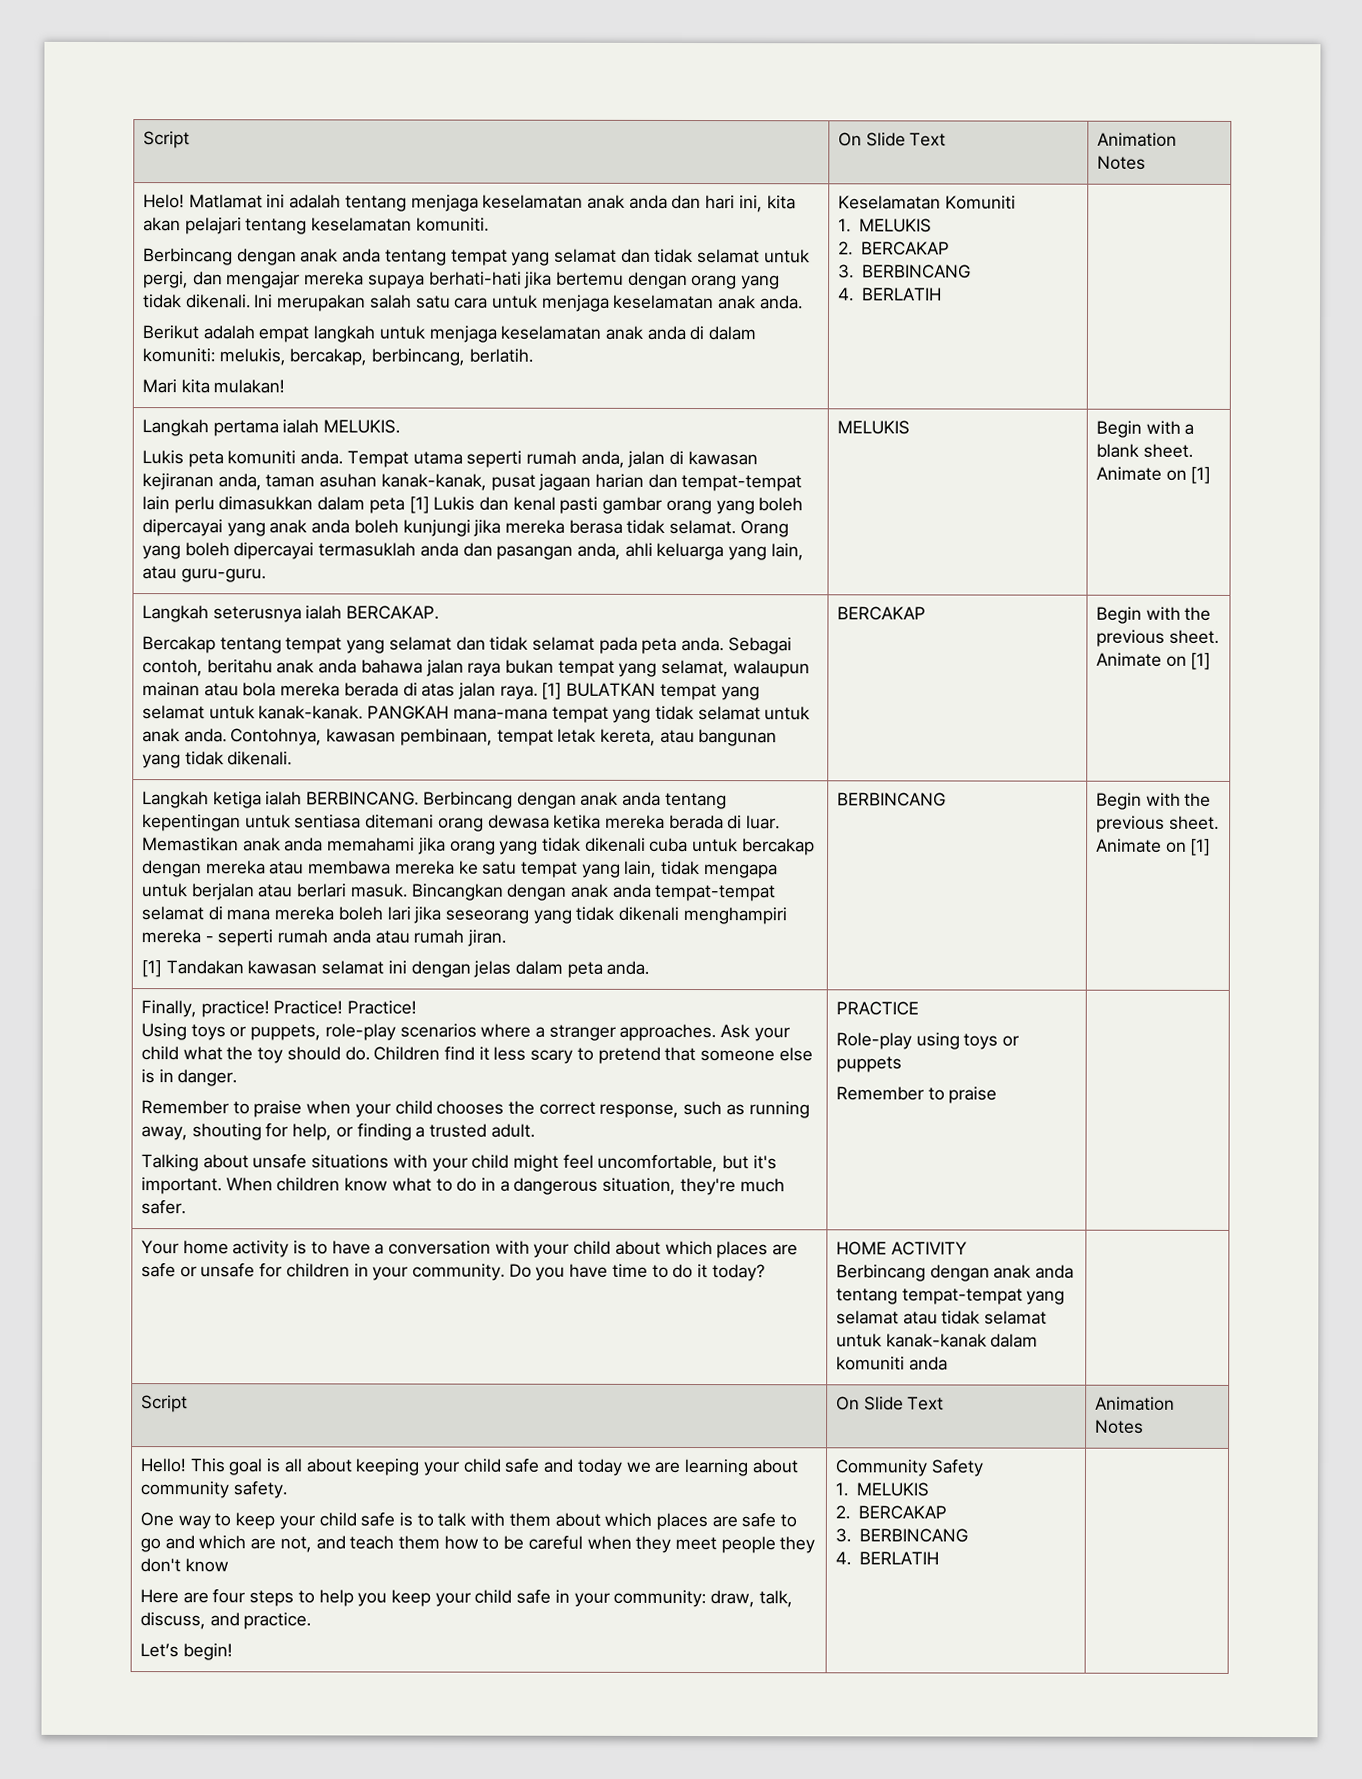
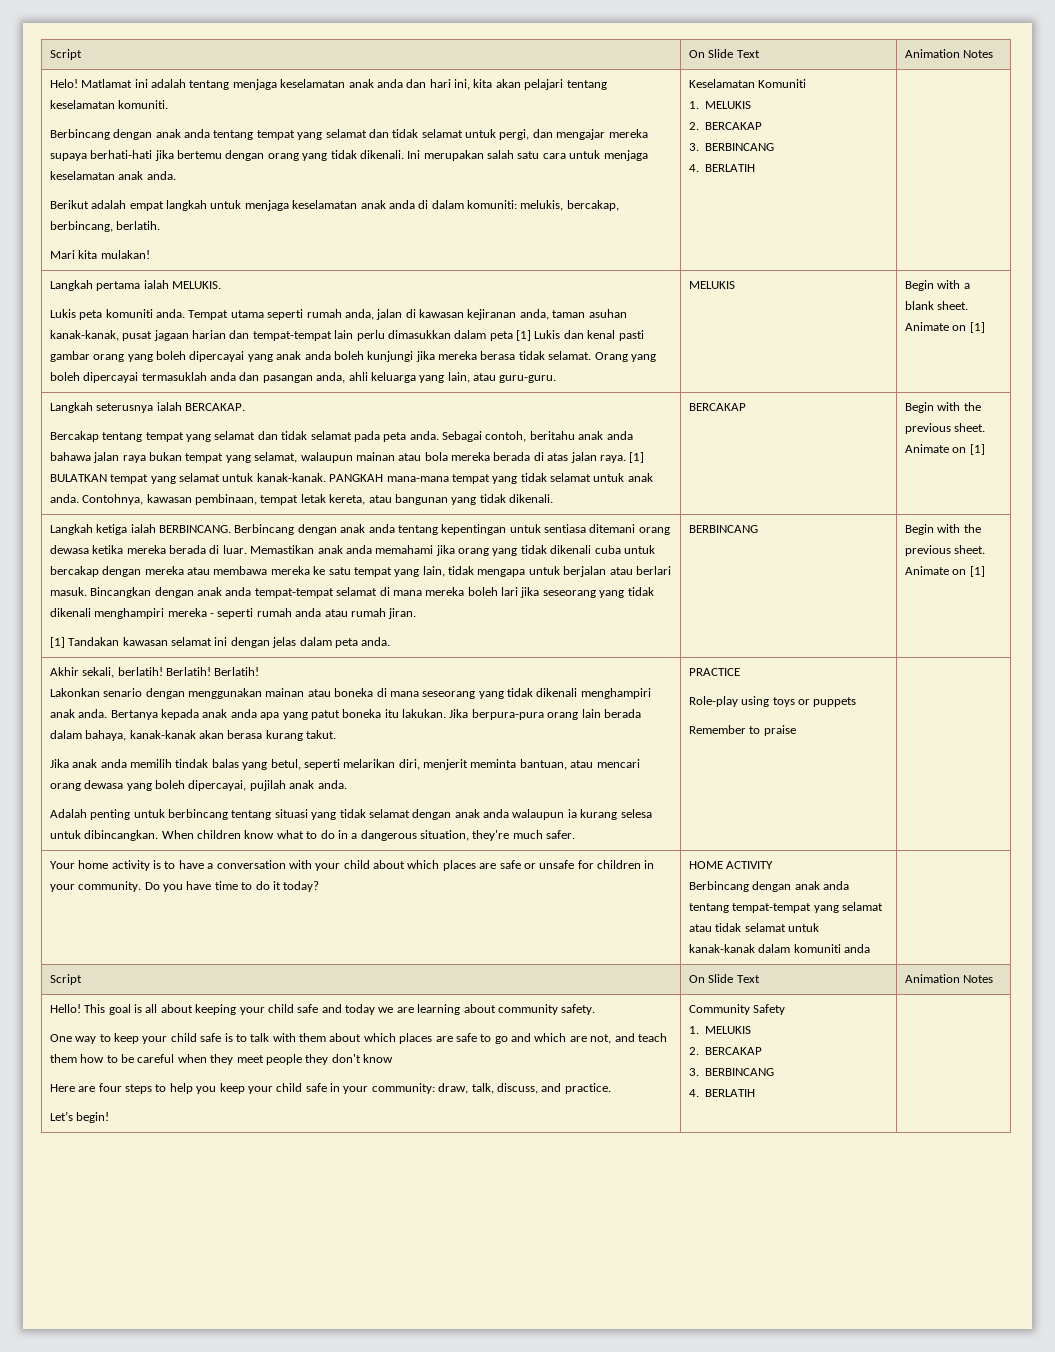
[140,1000,418,1018] [140,1023,790,1042] [140,1046,813,1064] [140,1069,238,1087] [140,1100,810,1119] [140,1123,535,1141] [140,1154,777,1173] [140,1177,222,1195] Finally, practice! Practice! Practice! // Using toys or puppets, role-play scenarios where a stranger approaches. Ask your child what the toy should do. Children find it less scary to pretend that someone else is in danger. // Remember to praise when your child chooses the correct response, such as running away, shouting for help, or finding a trusted adult. // Talking about unsafe situations with your child might feel uncomfortable, but it's important. -> [49,667,260,678] [49,688,651,699] [49,709,641,720] [49,730,337,741] [49,759,640,770] [49,780,347,791] [49,809,652,820] [49,830,159,841] Akhir sekali, berlatih! Berlatih! Berlatih! // Lakonkan senario dengan menggunakan mainan atau boneka di mana seseorang yang tidak dikenali menghampiri anak anda. Bertanya kepada anak anda apa yang patut boneka itu lakukan. Jika berpura-pura orang lain berada dalam bahaya, kanak-kanak akan berasa kurang takut. // Jika anak anda memilih tindak balas yang betul, seperti melarikan diri, menjerit meminta bantuan, atau mencari orang dewasa yang boleh dipercayai, pujilah anak anda. // Adalah penting untuk berbincang tentang situasi yang tidak selamat dengan anak anda walaupun ia kurang selesa untuk dibincangkan.

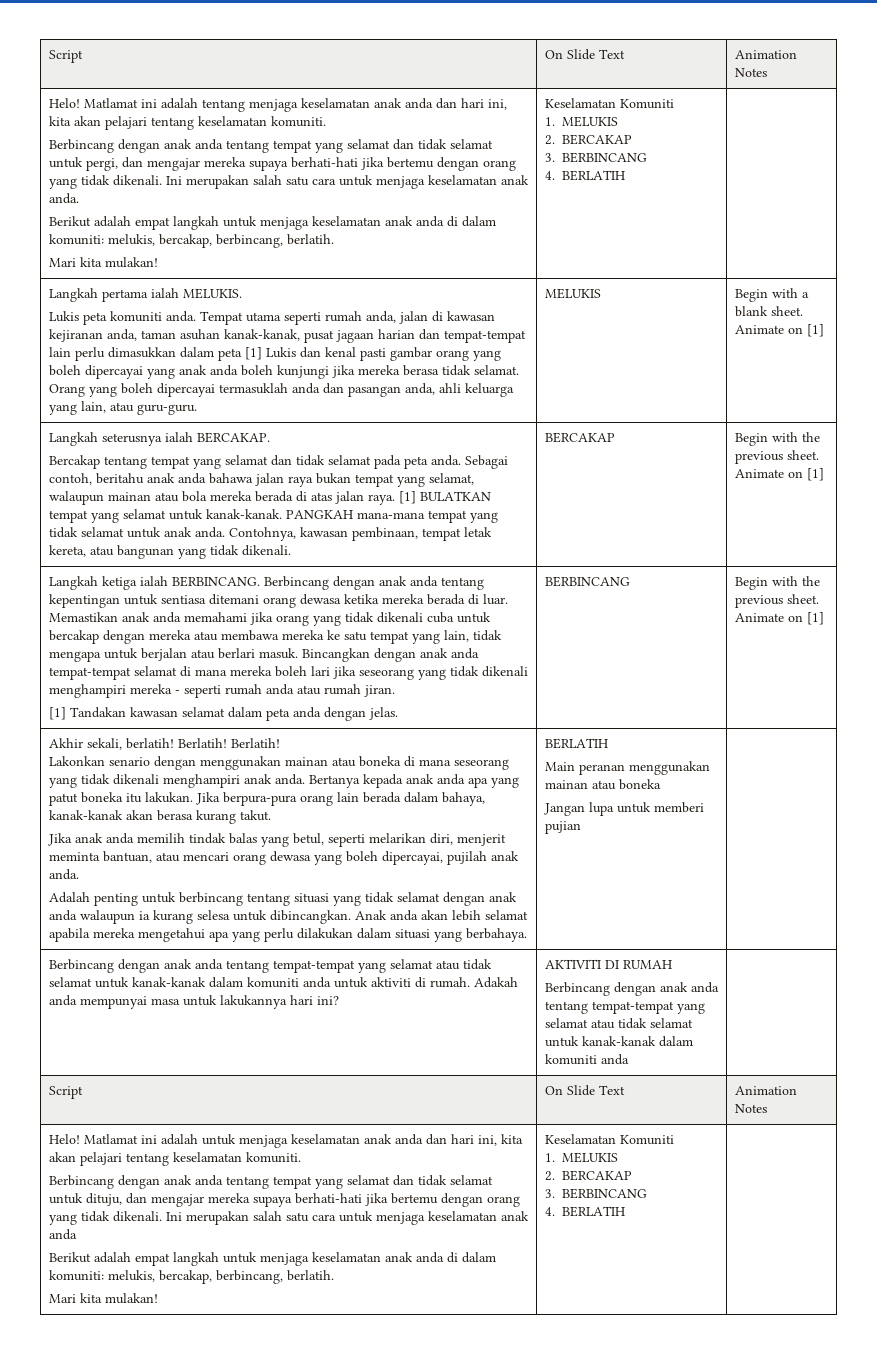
[214,637,391,648] ini dengan jelas dalam peta anda. -> [227,707,398,721] dalam peta anda dengan jelas.
[161,830,576,841] [688,668,740,676] [688,696,857,707] [688,725,796,736] [49,860,655,871] [49,881,320,892] [688,861,774,869] When children know what to do in a dangerous situation, they're much safer. | PRACTICE // Role-play using toys or puppets // Remember to praise | // Your home activity is to have a conversation with your child about which places are safe or unsafe for children in your community. Do you have time to do it today? | HOME ACTIVITY -> [354,910,528,921] [48,928,527,942] [544,738,608,749] [544,761,710,775] [544,779,661,790] [543,802,704,816] [544,821,581,834] [48,959,492,973] [48,977,518,988] [48,995,339,1009] [544,959,672,969] Anak anda akan lebih selamat apabila mereka mengetahui apa yang perlu dilakukan dalam situasi yang berbahaya. | BERLATIH // Main peranan menggunakan mainan atau boneka // Jangan lupa untuk memberi pujian | // Berbincang dengan anak anda tentang tempat-tempat yang selamat atau tidak selamat untuk kanak-kanak dalam komuniti anda untuk aktiviti di rumah. Adakah anda mempunyai masa untuk lakukannya hari ini? | AKTIVITI DI RUMAH
[49,1004,596,1015] [49,1033,667,1044] [49,1054,394,1065] [49,1083,611,1094] [49,1111,110,1123] [688,1004,786,1015] Hello! This goal is all about keeping your child safe and today we are learning about community safety. // One way to keep your child safe is to talk with them about which places are safe to go and which are not, and teach them how to be careful when they meet people they don't know // Here are four steps to help you keep your child safe in your community: draw, talk, discuss, and practice. // Let’s begin! | Community Safety -> [48,1134,523,1148] [48,1152,301,1166] [48,1175,493,1189] [48,1193,520,1207] [48,1211,529,1225] [48,1229,77,1240] [48,1252,496,1266] [48,1270,334,1284] [48,1293,158,1304] [544,1134,674,1145] Helo! Matlamat ini adalah untuk menjaga keselamatan anak anda dan hari ini, kita akan pelajari tentang keselamatan komuniti. // Berbincang dengan anak anda tentang tempat yang selamat dan tidak selamat untuk dituju, dan mengajar mereka supaya berhati-hati jika bertemu dengan orang yang tidak dikenali. Ini merupakan salah satu cara untuk menjaga keselamatan anak anda // Berikut adalah empat langkah untuk menjaga keselamatan anak anda di dalam komuniti: melukis, bercakap, berbincang, berlatih. // Mari kita mulakan! | Keselamatan Komuniti

